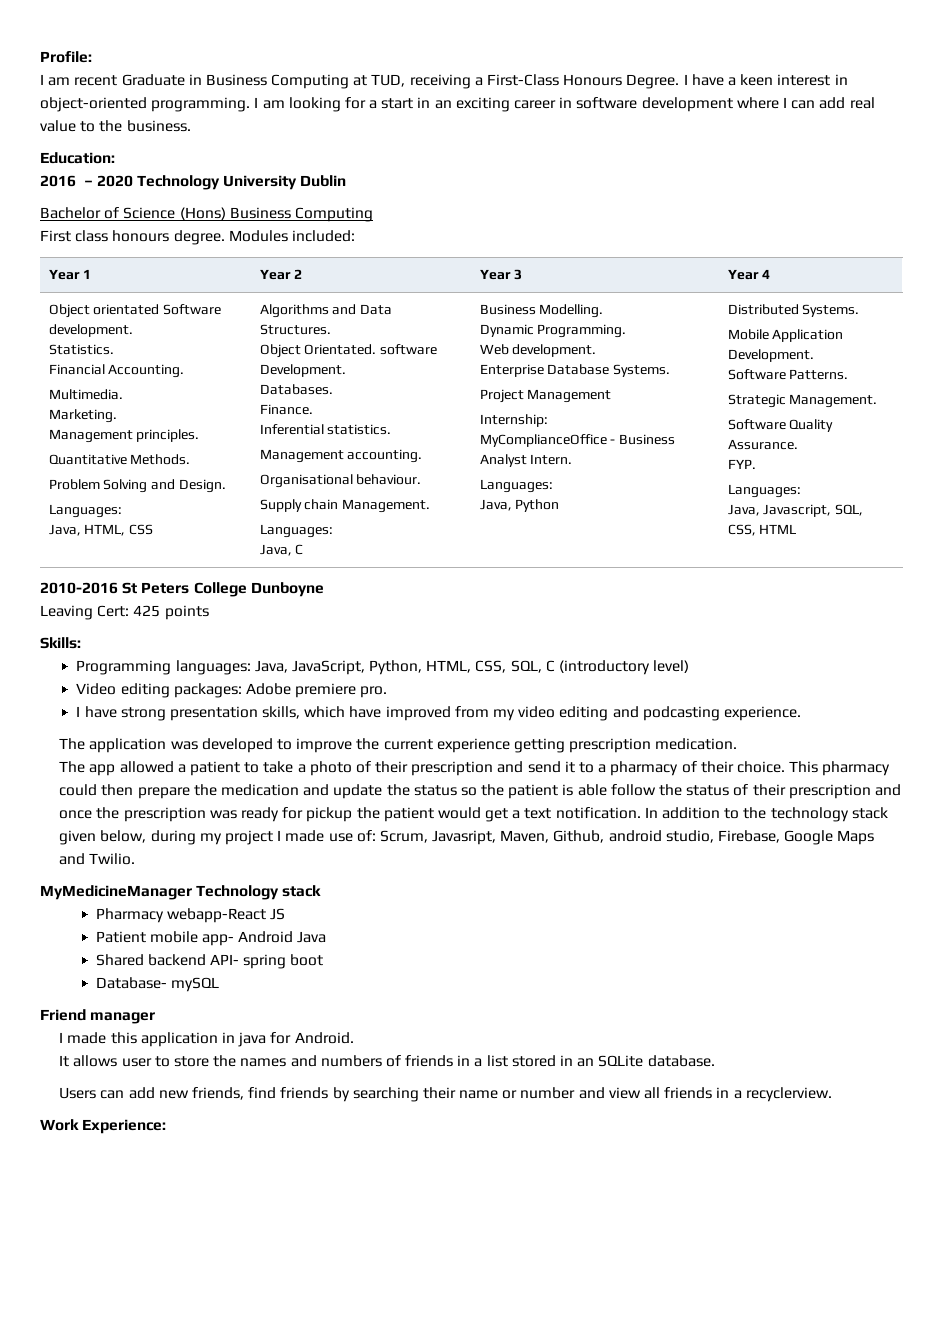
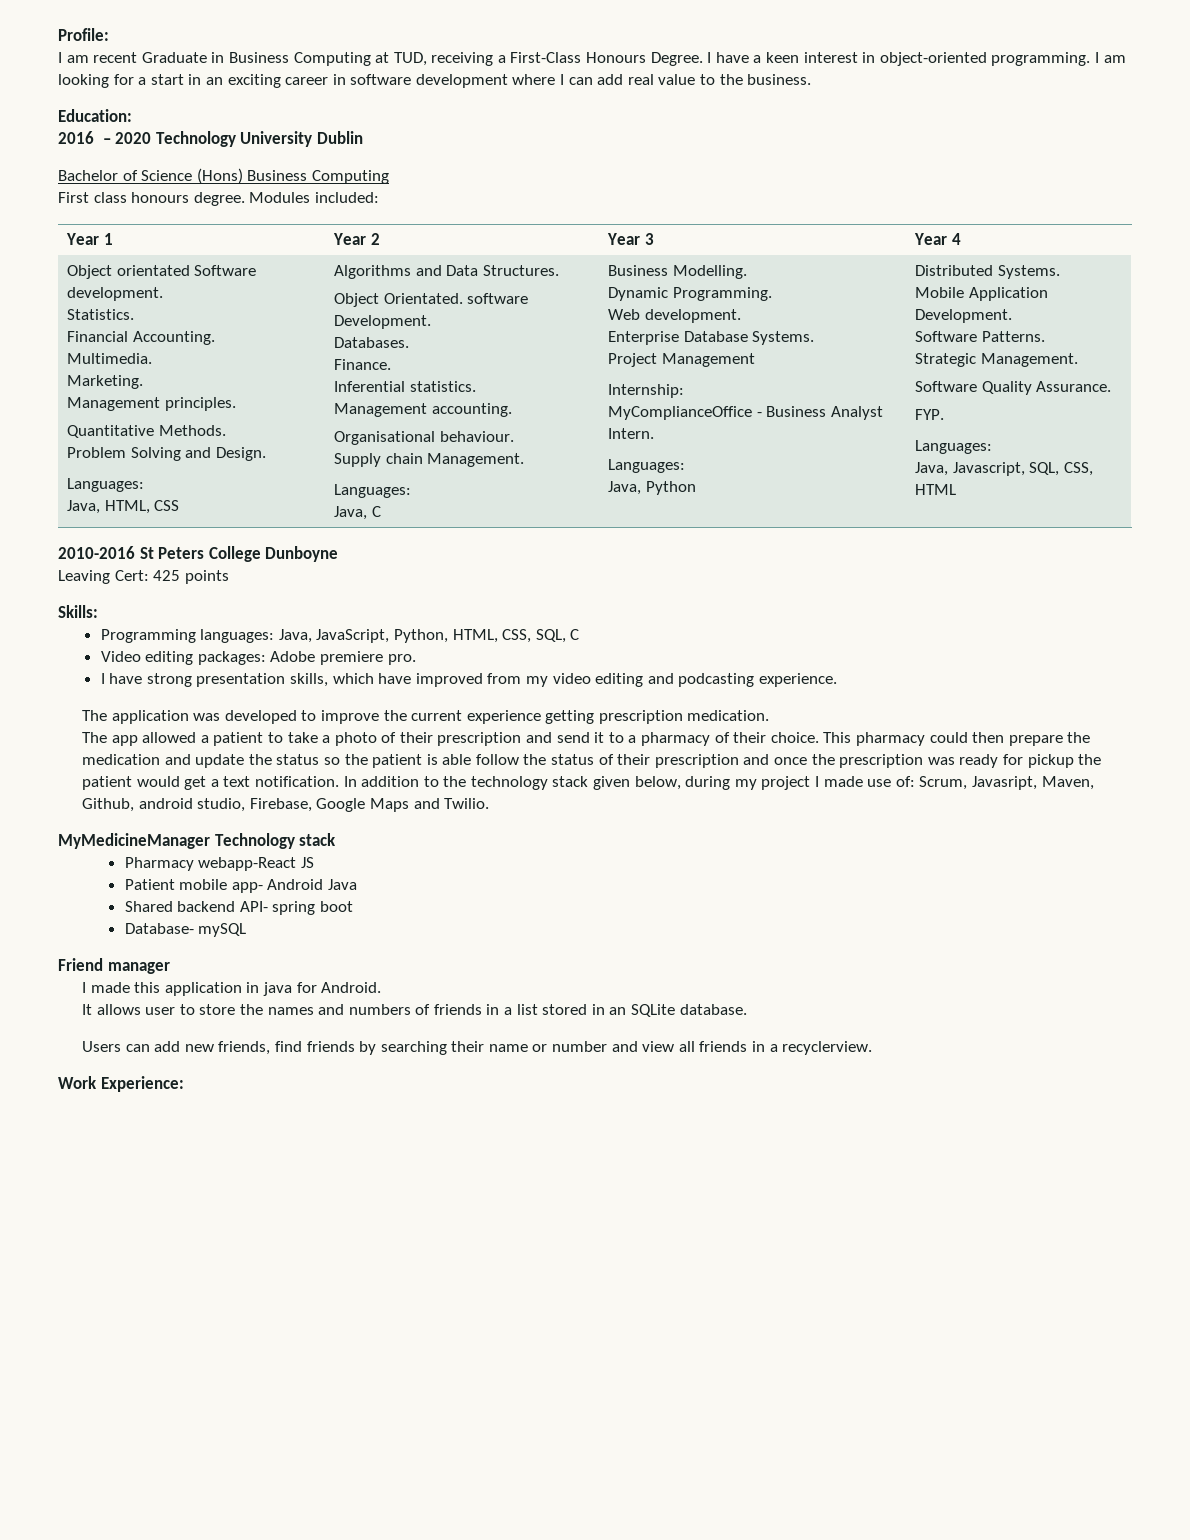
[558,660,690,675] (introductory level) -> (580, 634) none

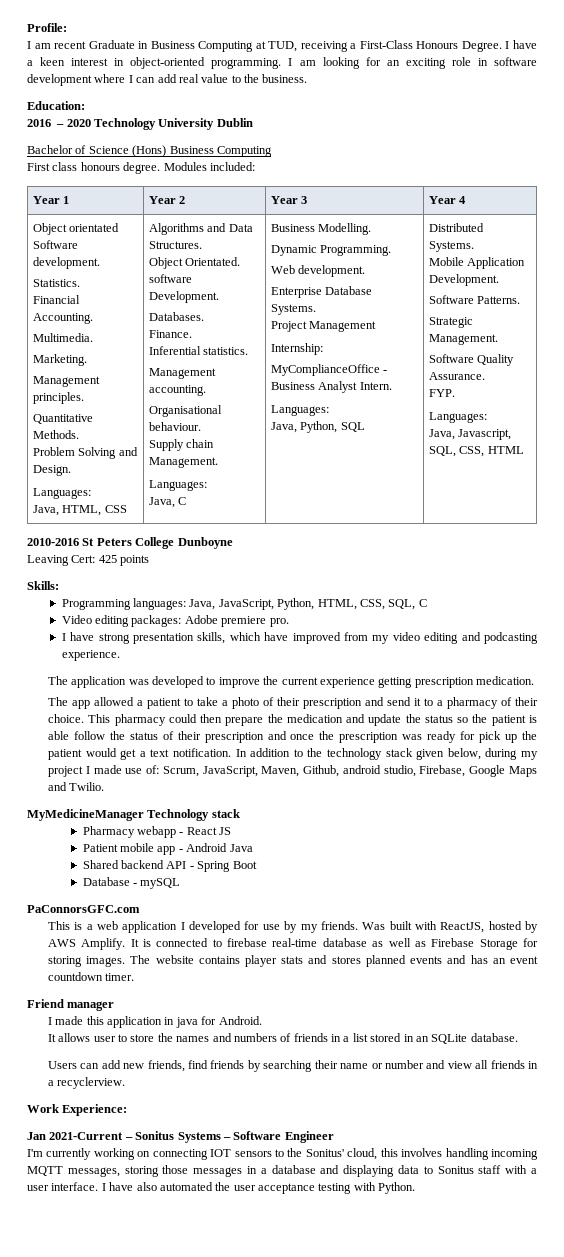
[138,74,202,85] a start in -> (381, 61) none
[285,77,329,85] career -> [451,57,471,66] role
[645,481,696,495] Python -> [300,421,365,433] Python, SQL
[1027,754,1074,768] pickup -> [479,731,518,743] pick up
[971,776,1037,790] Javasript, -> [202,766,258,777] JavaScript,
[198,857,297,871] webapp-React -> [137,826,217,838] webapp - React
[231,882,263,893] app- -> [157,846,183,855] app -
[239,901,354,915] [124,923,247,937] API- spring boot // Database- mySQL -> [166,861,257,872] [82,877,181,889] [27,905,140,913] [47,921,538,933] [47,938,538,950] [47,955,538,967] [47,972,135,981] API - Spring Boot // Database - mySQL // PaConnorsGFC.com // This is a web application I developed for use by my friends. Was built with ReactJS, hosted by AWS Amplify. It is connected to firebase real-time database as well as Firebase Storage for storing images. The website contains player stats and stores planned events and has an event countdown timer.
(184, 1084) none -> [27,1131,334,1143] [27,1148,539,1160] [27,1165,538,1177] [27,1182,416,1194] // Jan 2021-Current – Sonitus Systems – Software Engineer // I'm currently working on connecting IOT sensors to the Sonitus' cloud, this involves handling incoming MQTT messages, storing those messages in a database and displaying data to Sonitus staff with a user interface. I have also automated the user acceptance testing with Python.

